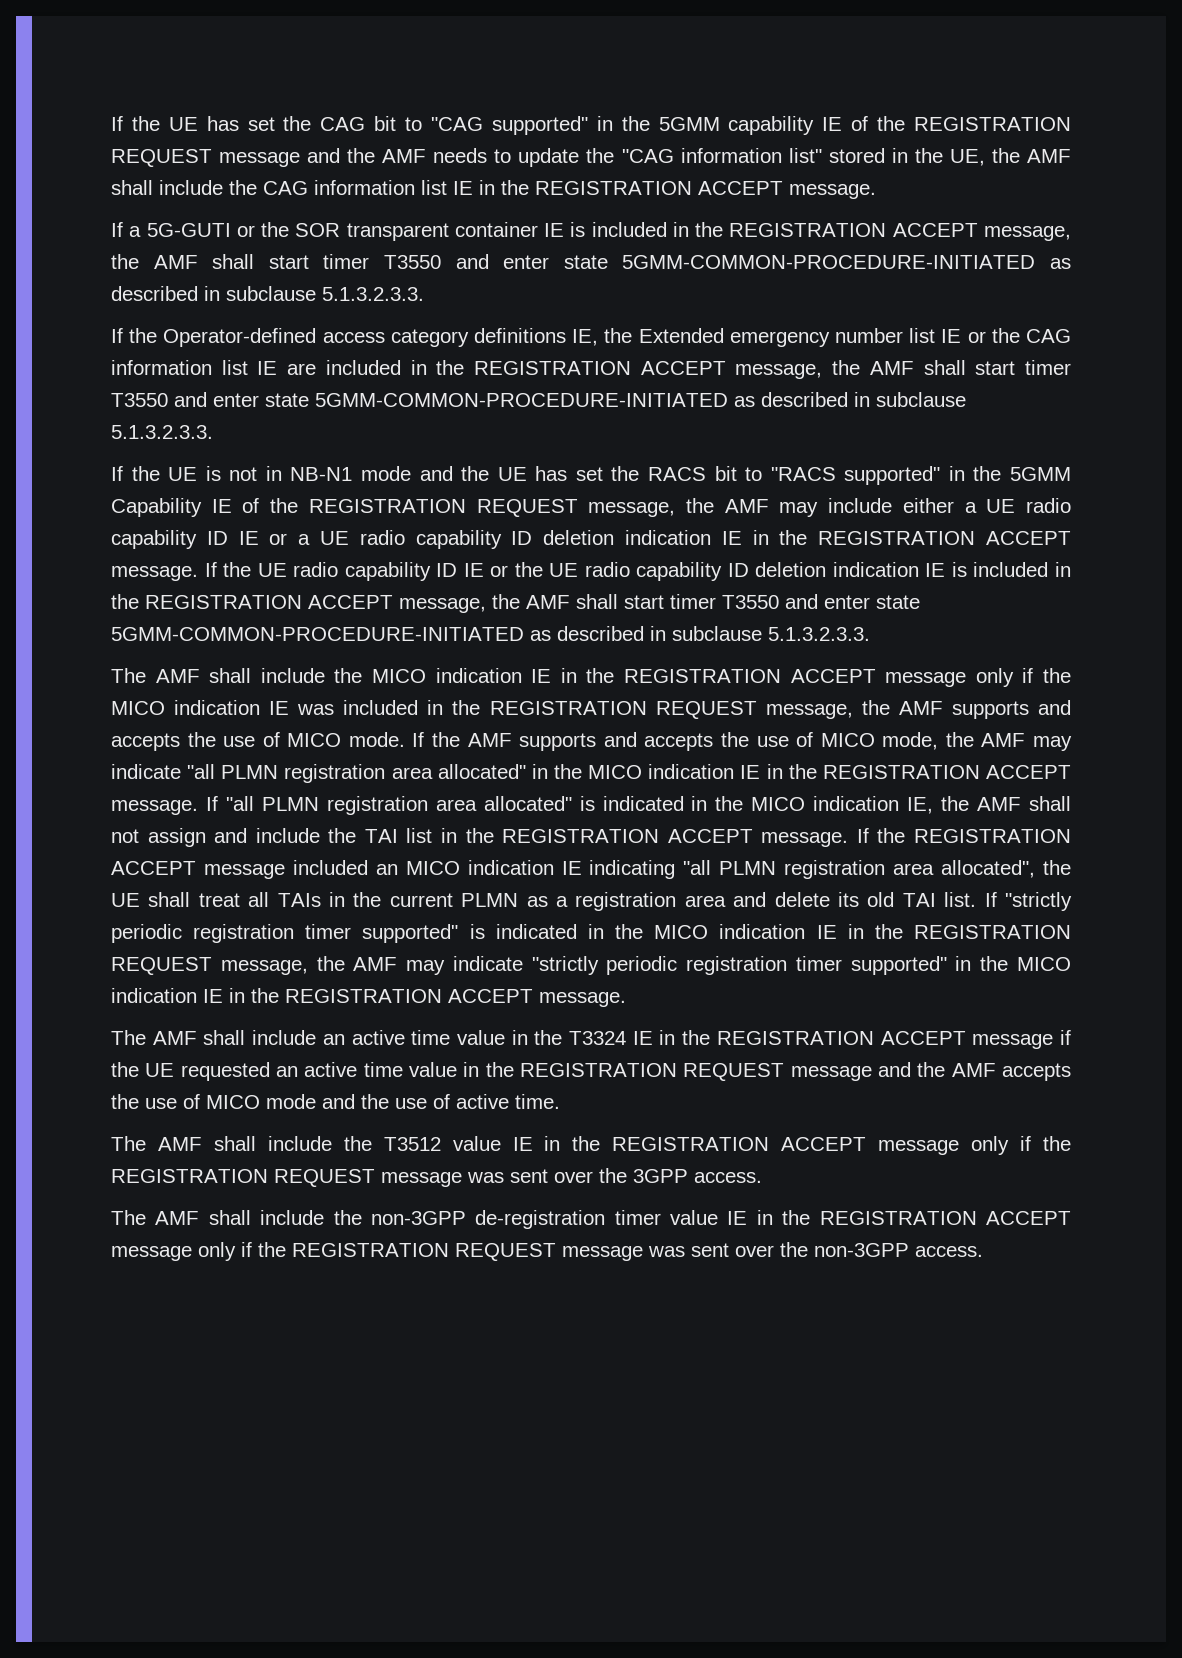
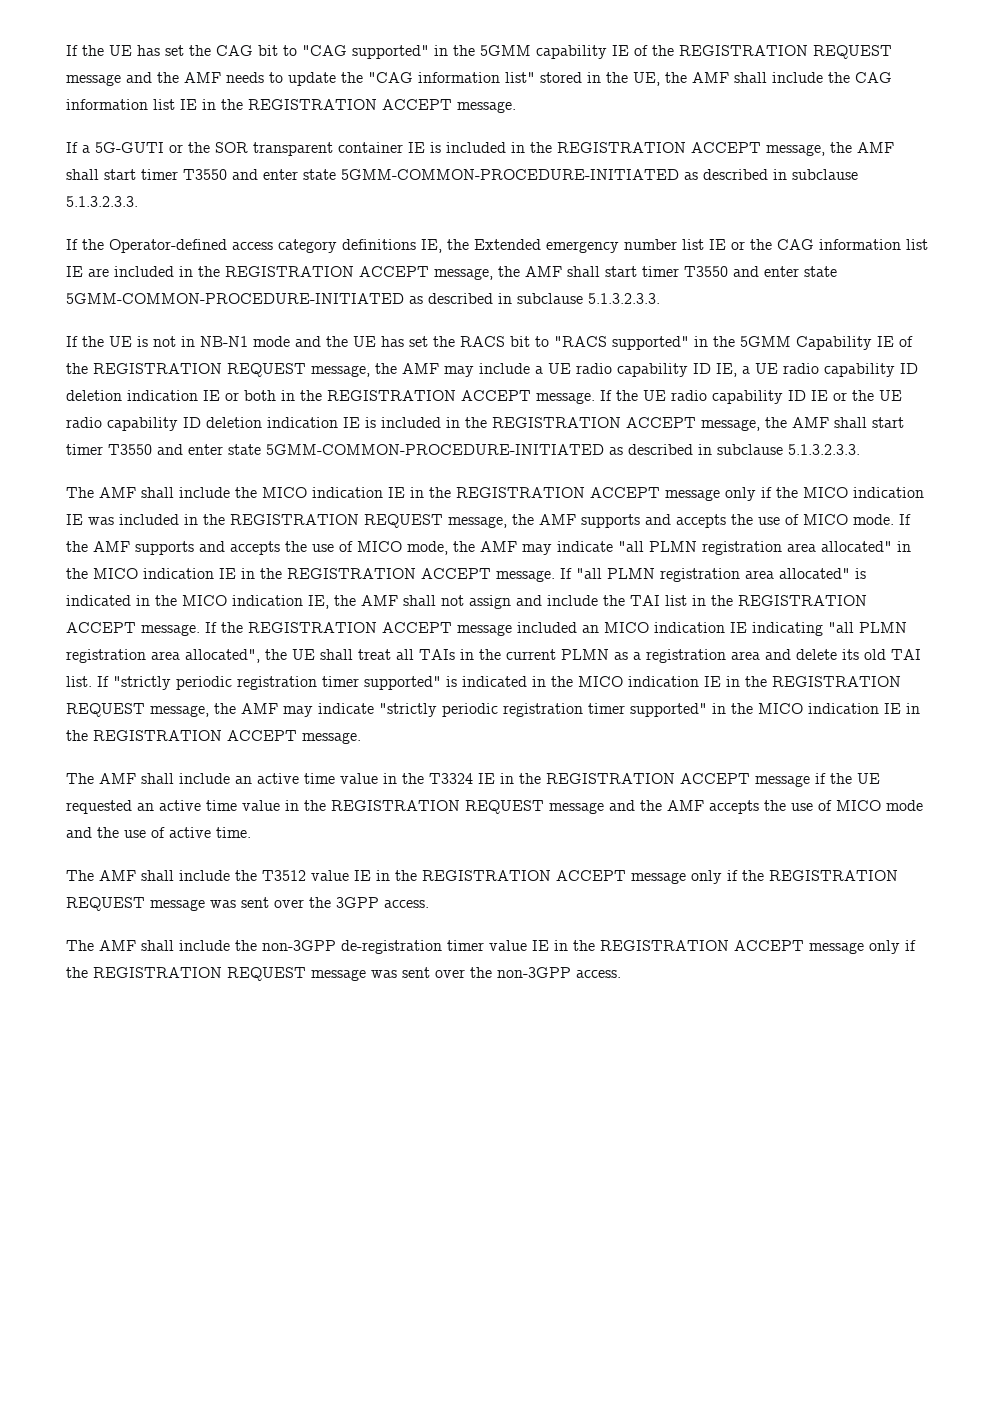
[902,498,1071,513] [111,530,288,549] either a UE radio capability ID IE or -> [535,363,737,377] a UE radio capability ID IE,
(742, 538) none -> [225,390,276,401] or both

